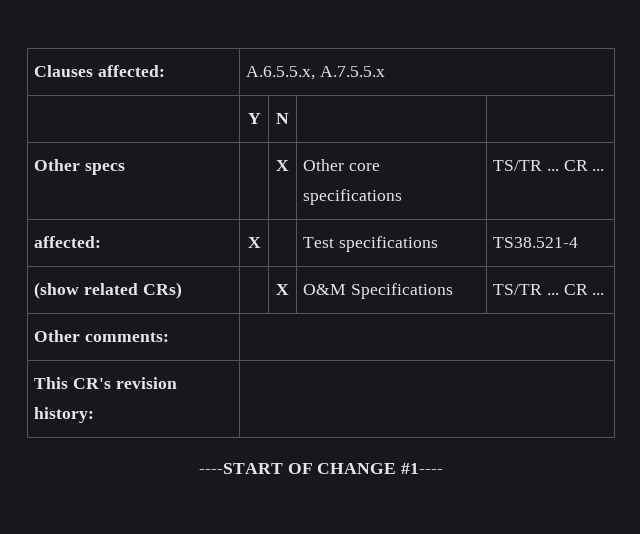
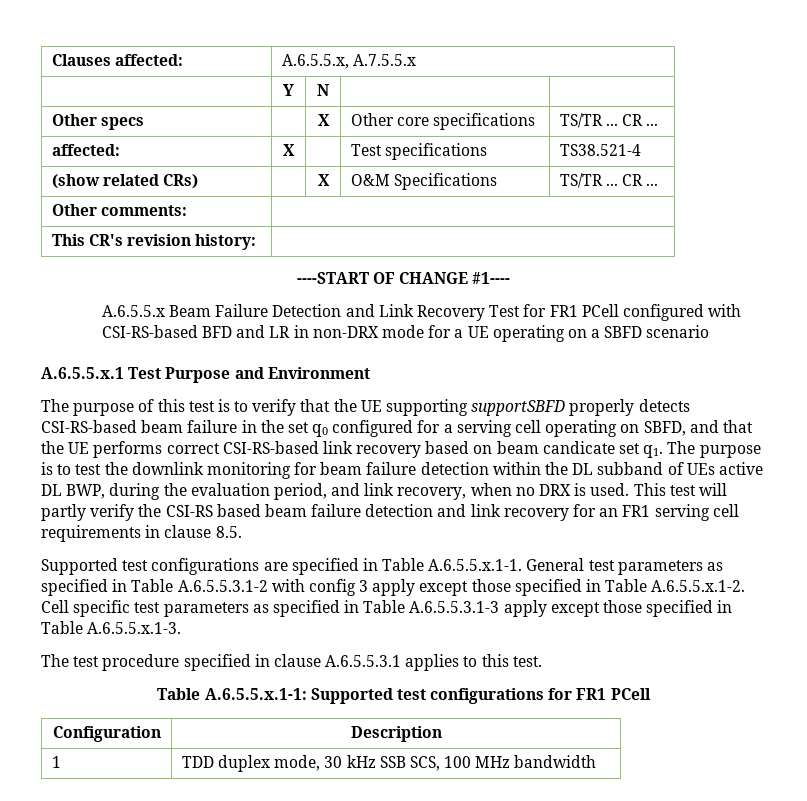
(444, 468) none -> [101,304,742,321] [101,325,710,342] [41,367,370,383] [41,399,690,416] [41,420,753,437] [41,441,761,458] [41,462,763,479] [41,483,727,500] [41,504,739,521] [41,525,242,542] [41,558,724,575] [41,579,746,596] [41,600,733,617] [41,621,182,634] [41,654,542,671] [157,688,651,704] [52,726,161,742] [350,726,442,742] [51,756,61,768] [181,755,597,772] // A.6.5.5.x Beam Failure Detection and Link Recovery Test for FR1 PCell configured with CSI-RS-based BFD and LR in non-DRX mode for a UE operating on a SBFD scenario // A.6.5.5.x.1 Test Purpose and Environment // The purpose of this test is to verify that the UE supporting supportSBFD properly detects CSI-RS-based beam failure in the set q0 configured for a serving cell operating on SBFD, and that the UE performs correct CSI-RS-based link recovery based on beam candicate set q1. The purpose is to test the downlink monitoring for beam failure detection within the DL subband of UEs active DL BWP, during the evaluation period, and link recovery, when no DRX is used. This test will partly verify the CSI-RS based beam failure detection and link recovery for an FR1 serving cell requirements in clause 8.5. // Supported test configurations are specified in Table A.6.5.5.x.1-1. General test parameters as specified in Table A.6.5.5.3.1-2 with config 3 apply except those specified in Table A.6.5.5.x.1-2. Cell specific test parameters as specified in Table A.6.5.5.3.1-3 apply except those specified in Table A.6.5.5.x.1-3. // The test procedure specified in clause A.6.5.5.3.1 applies to this test. // Table A.6.5.5.x.1-1: Supported test configurations for FR1 PCell // Configuration | Description // 1 | TDD duplex mode, 30 kHz SSB SCS, 100 MHz bandwidth

